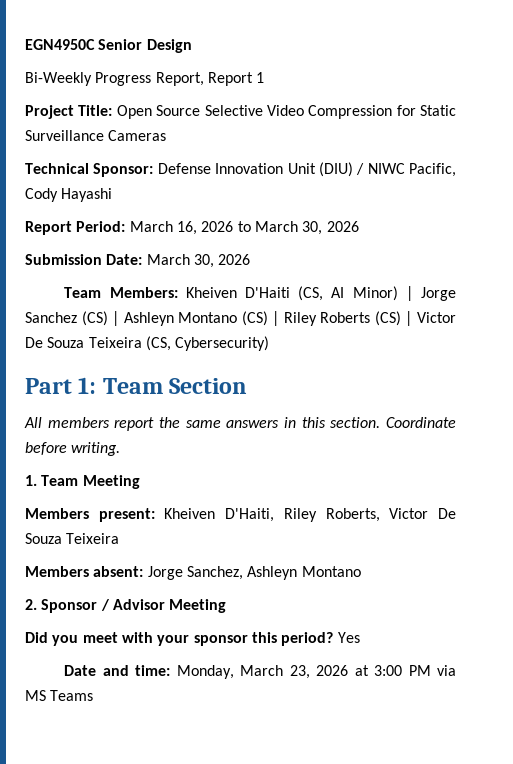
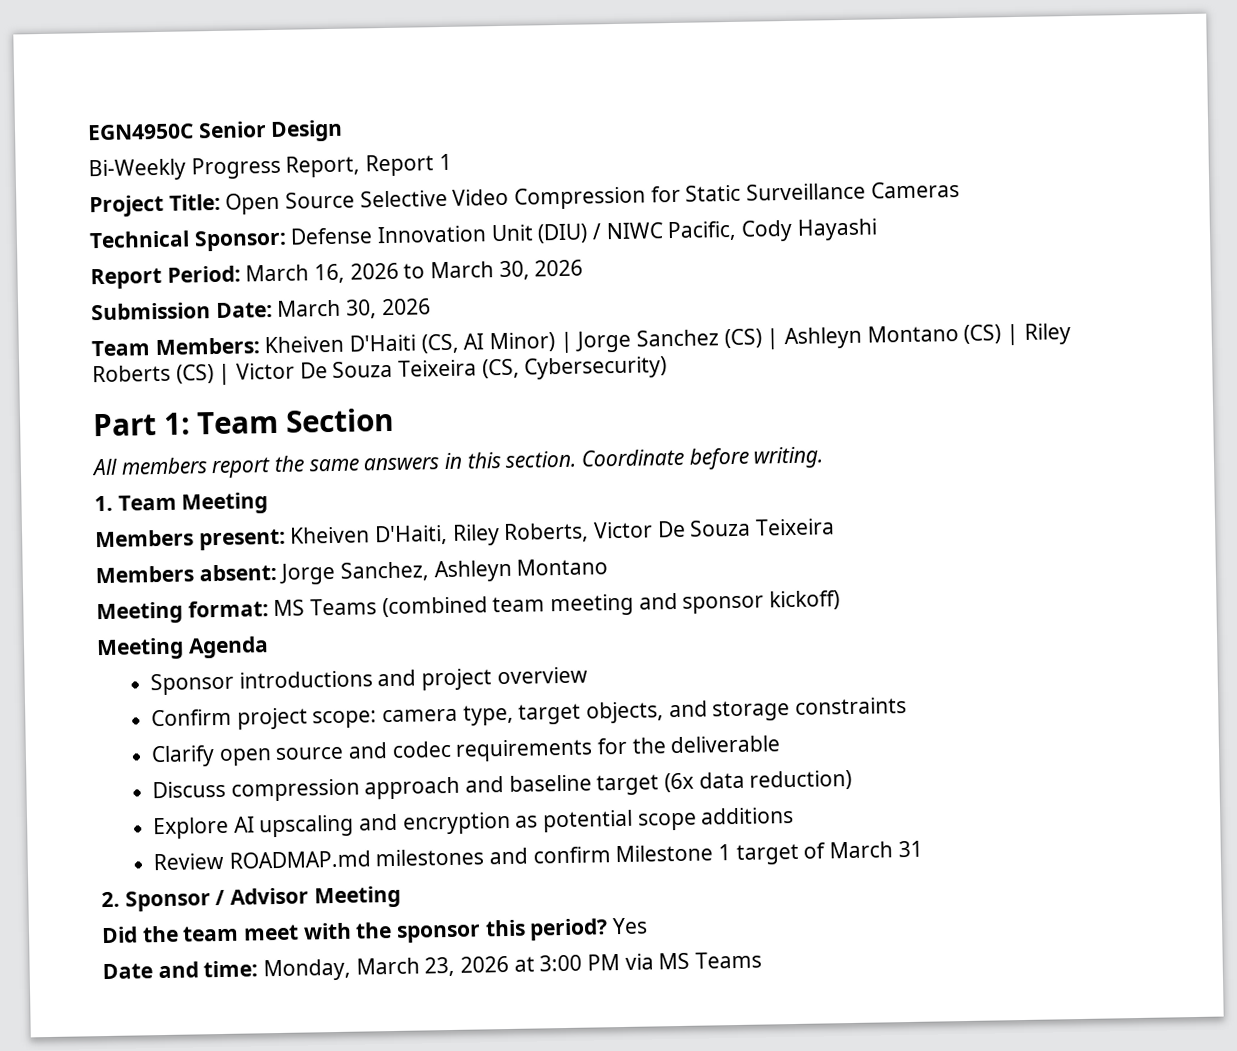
(361, 571) none -> [96,590,841,625] [96,636,269,661] [150,666,588,696] [151,696,908,730] [151,735,781,768] [152,769,853,802] [153,806,795,840] [153,840,923,871] // Meeting format: MS Teams (combined team meeting and sponsor kickoff) // Meeting Agenda // Sponsor introductions and project overview // Confirm project scope: camera type, target objects, and storage constraints // Clarify open source and codec requirements for the deliverable // Discuss compression approach and baseline target (6x data reduction) // Explore AI upscaling and encryption as potential scope additions // Review ROADMAP.md milestones and confirm Milestone 1 target of March 31
[52,635,79,646] you -> [141,925,240,943] the team
[157,635,190,646] your -> [355,922,393,939] the

